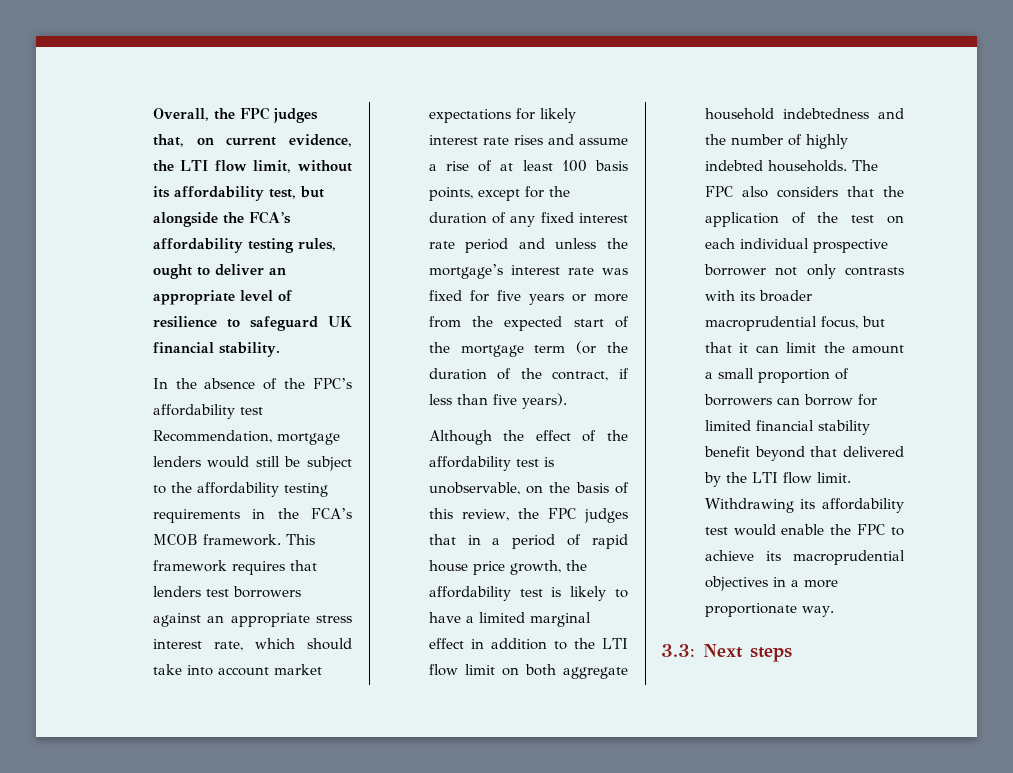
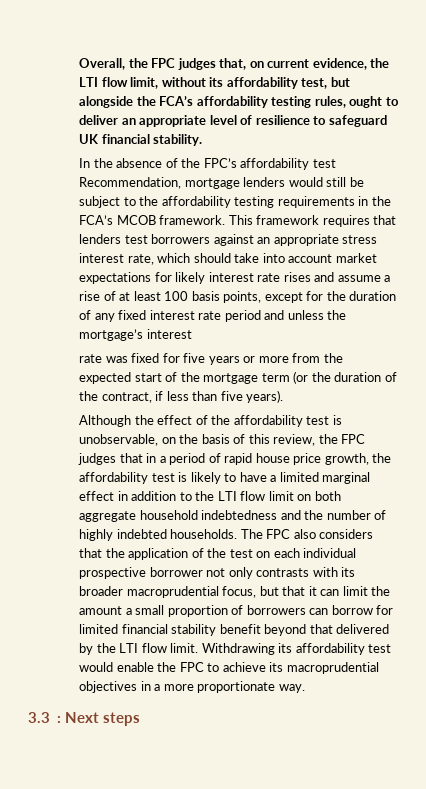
(560, 270) none -> (192, 334) //
[661,644,695,657] 3.3: -> [28,712,61,723] 3.3 :

